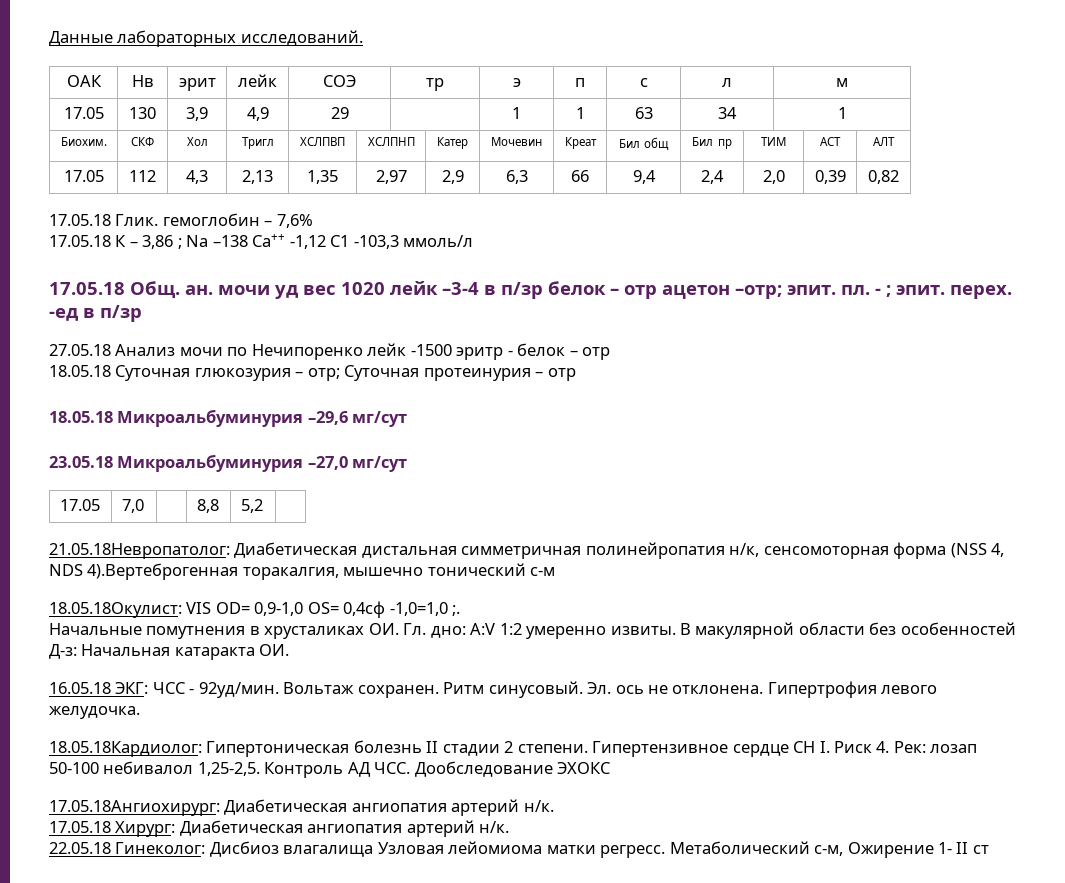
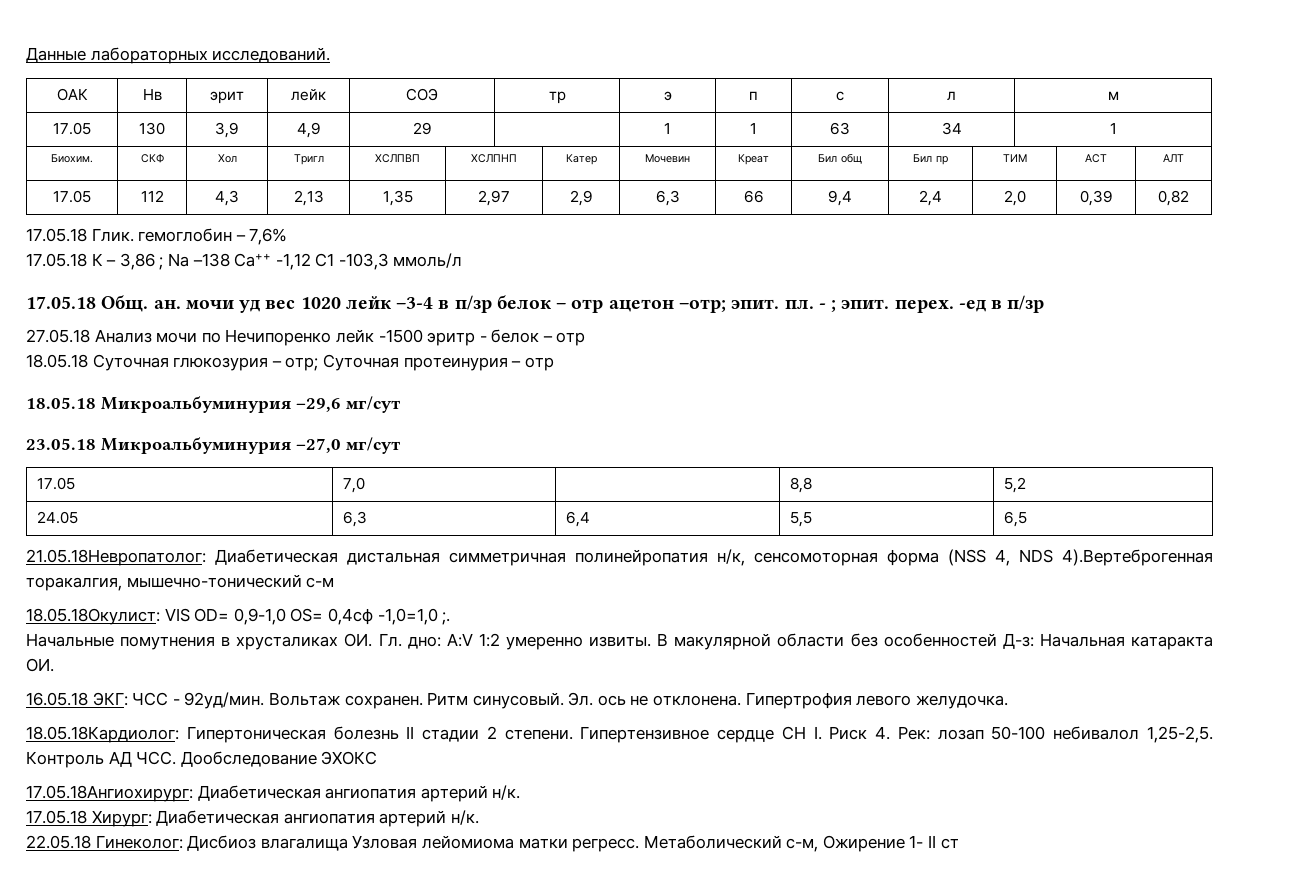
(263, 506) | -> [36,511,78,524] [342,511,367,527] [565,511,590,527] [789,512,812,527] [1003,511,1027,527] // 24.05 | 6,3 | 6,4 | 5,5 | 6,5
[343,563,526,576] мышечно тонический -> [126,574,302,588] мышечно-тонический

